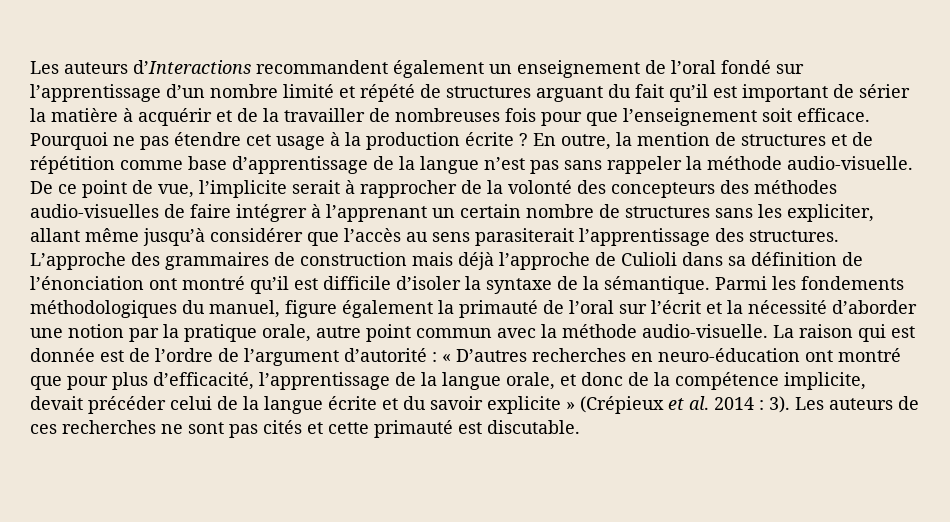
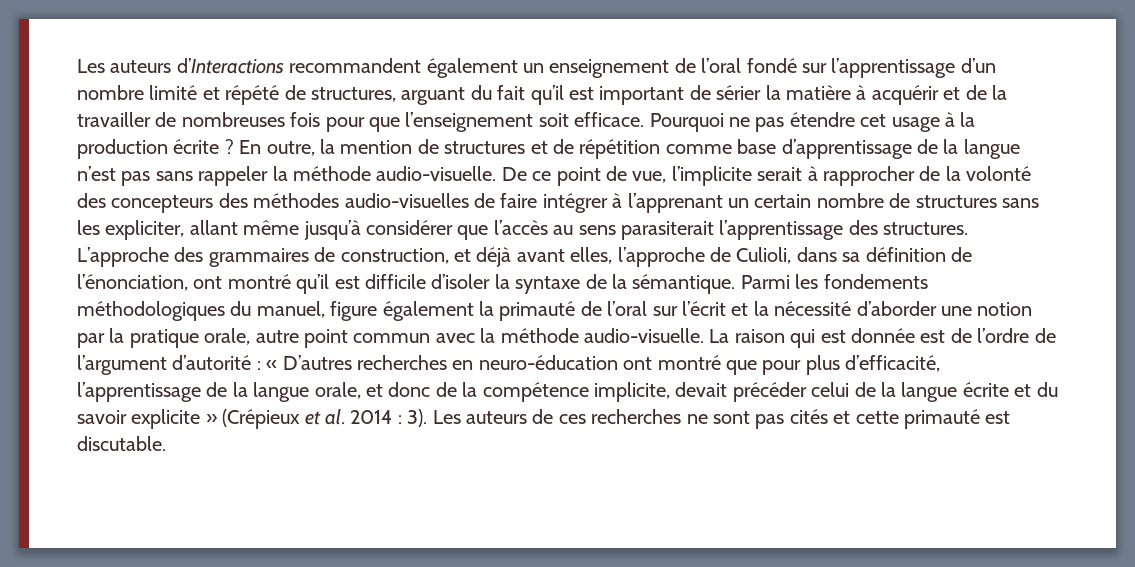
[446,86,531,98] structures -> [311,87,396,102] structures,
[300,252,494,270] construction mais déjà -> [340,247,613,267] construction, et déjà avant elles,
[621,252,677,266] Culioli -> [736,247,792,264] Culioli,
[30,276,144,290] l’énonciation -> [77,274,188,291] l’énonciation,

